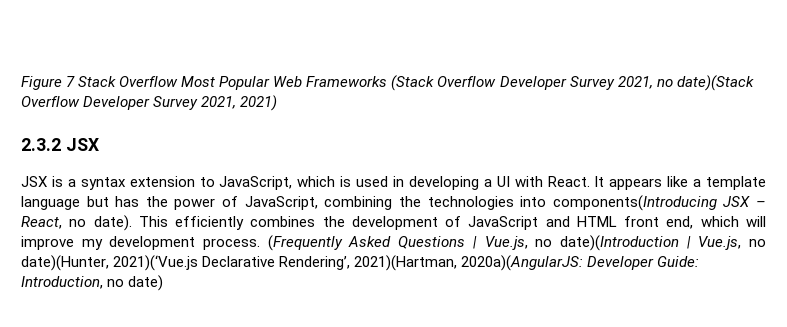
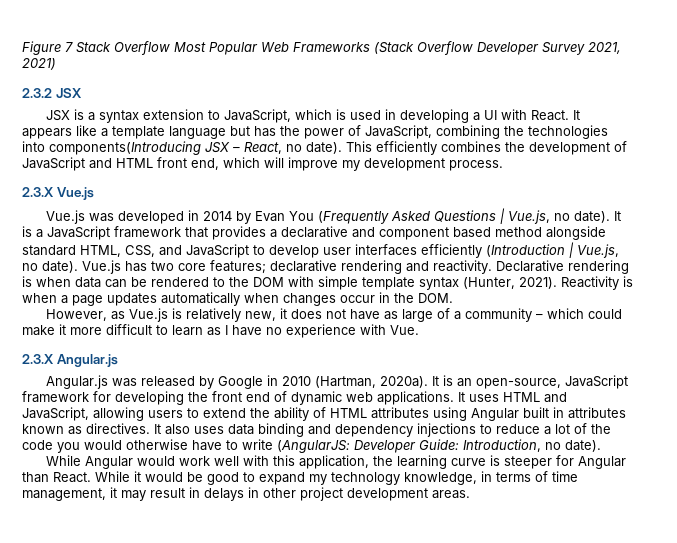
[656,75,754,91] [21,96,237,110] no date)(Stack Overflow Developer Survey 2021, -> (621, 48) none
(261, 244) none -> [22,187,94,200] [45,210,314,224] // 2.3.X Vue.js // Vue.js was developed in 2014 by Evan You
[559,235,767,251] [21,255,700,271] [21,275,164,291] date)(Introduction | Vue.js, no date)(Hunter, 2021)(‘Vue.js Declarative Rendering’, 2021)(Hartman, 2020a)(AngularJS: Developer Guide: Introduction, no date) -> [573,211,621,223] [22,226,606,240] [22,242,619,258] [22,260,629,274] [22,276,633,290] [22,292,453,306] [45,308,622,322] [22,324,419,338] [22,354,118,367] [45,375,628,389] [22,391,567,405] [22,407,626,421] [22,423,611,437] [22,439,601,453] [45,455,626,469] [22,471,578,485] [22,487,470,501] date). It is a JavaScript framework that provides a declarative and component based method alongside standard HTML, CSS, and JavaScript to develop user interfaces efficiently (Introduction | Vue.js, no date). Vue.js has two core features; declarative rendering and reactivity. Declarative rendering is when data can be rendered to the DOM with simple template syntax (Hunter, 2021). Reactivity is when a page updates automatically when changes occur in the DOM. // However, as Vue.js is relatively new, it does not have as large of a community – which could make it more difficult to learn as I have no experience with Vue. // 2.3.X Angular.js // Angular.js was released by Google in 2010 (Hartman, 2020a). It is an open-source, JavaScript framework for developing the front end of dynamic web applications. It uses HTML and JavaScript, allowing users to extend the ability of HTML attributes using Angular built in attributes known as directives. It also uses data binding and dependency injections to reduce a lot of the code you would otherwise have to write (AngularJS: Developer Guide: Introduction, no date). // While Angular would work well with this application, the learning curve is steeper for Angular than React. While it would be good to expand my technology knowledge, in terms of time management, it may result in delays in other project development areas.

